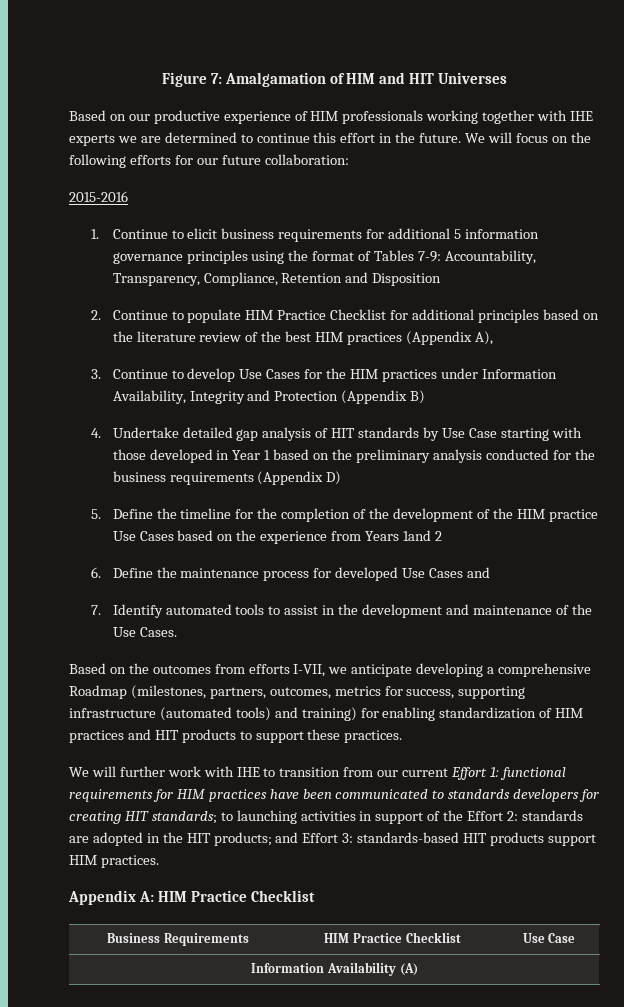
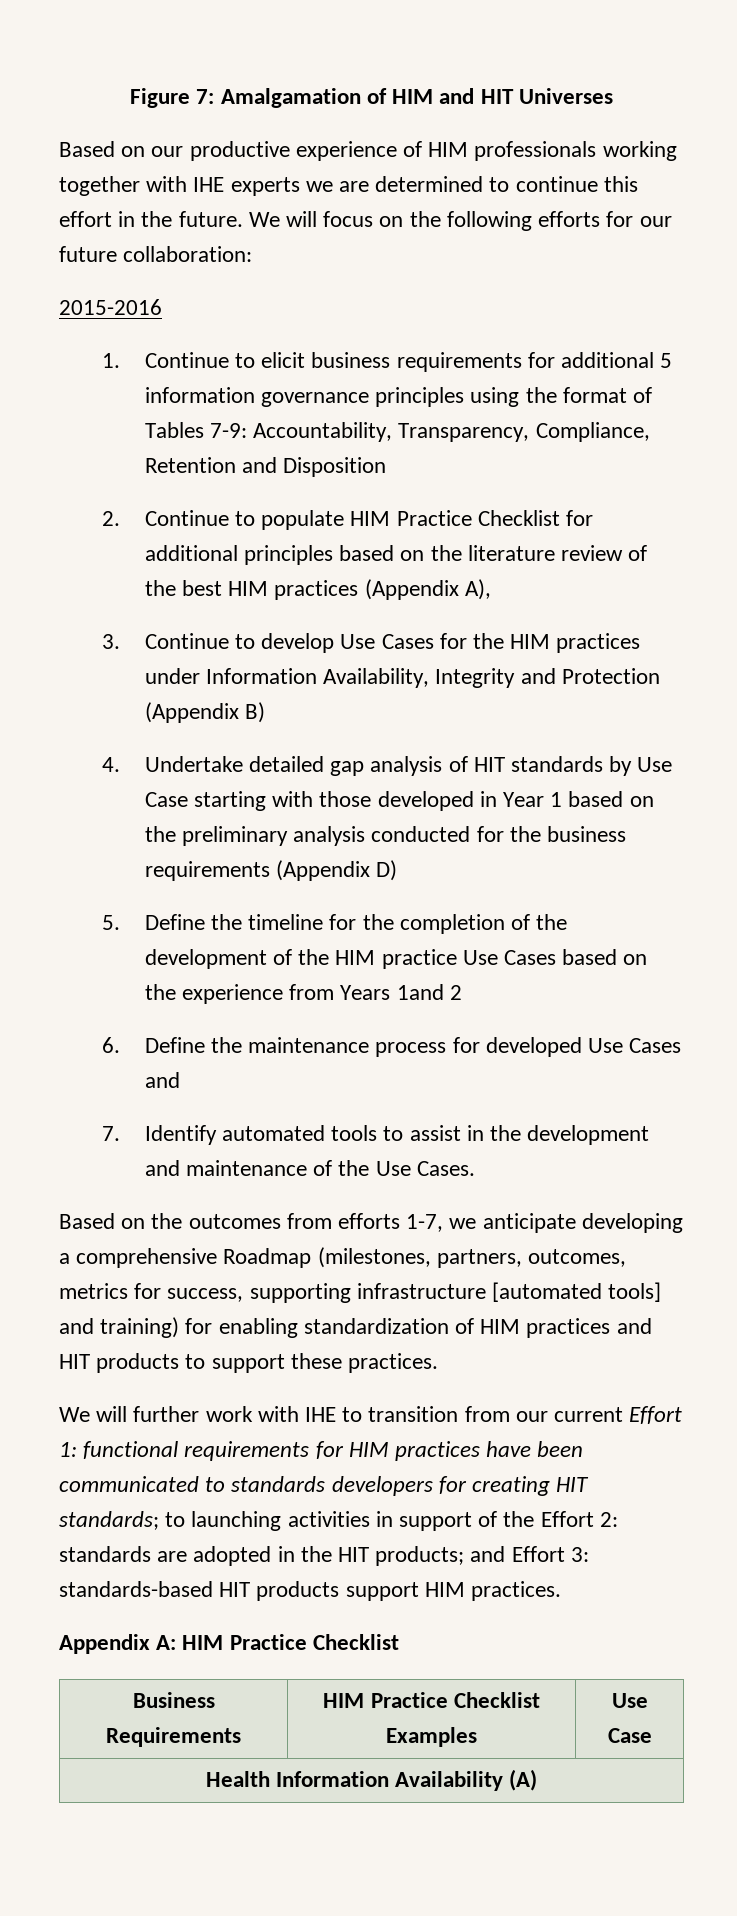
[293,664,326,677] I-VII, -> [406,1214,444,1232] 1-7,
[159,707,271,721] (automated tools) -> [492,1282,662,1302] [automated tools]
(461, 937) none -> [386,1727,477,1747] Examples
(576, 938) none -> [205,1771,270,1787] Health

